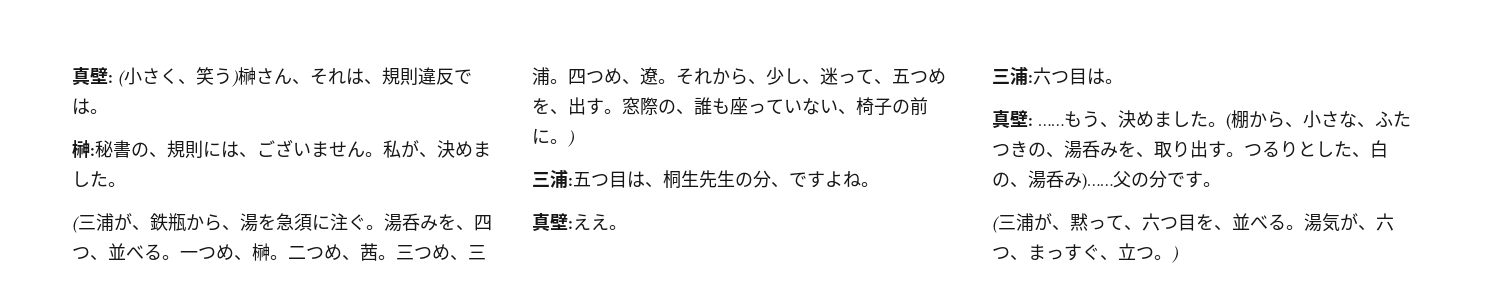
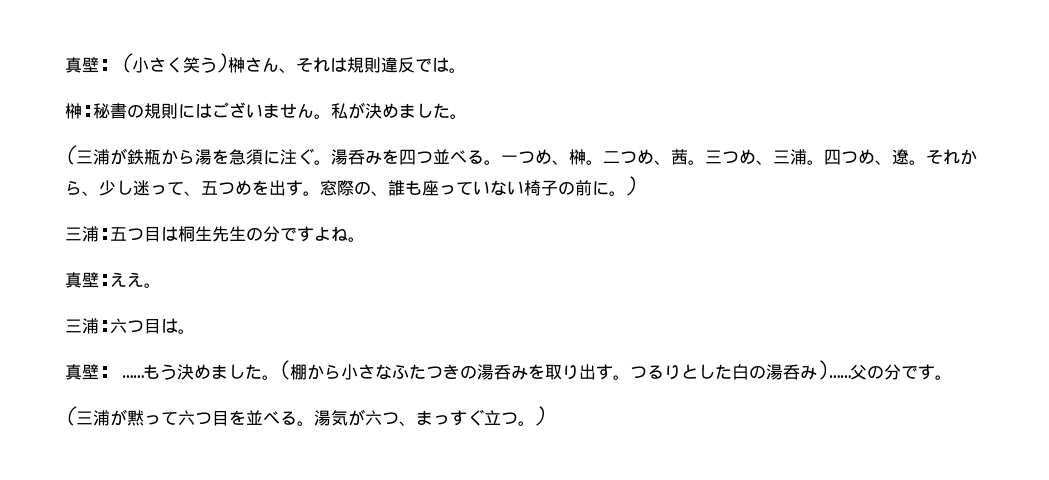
[178,79,196,85] 、 -> (183, 65) none
[364,79,382,85] 、 -> (347, 64) none
[149,152,167,158] 、 -> (144, 111) none
[239,152,257,158] 、 -> (212, 110) none
[419,152,437,158] 、 -> (365, 110) none
[132,225,150,231] 、 -> (127, 156) none
[222,225,240,231] 、 -> (195, 157) none
[456,215,492,231] [72,247,108,261] 、四つ、 -> [399,149,433,165] 四つ
[802,79,820,85] 、 -> (133, 187) none
[550,109,568,115] 、 -> (269, 187) none
[838,109,856,115] 、 -> (524, 188) none
[645,182,663,188] 、 -> (178, 233) none
[771,182,789,188] 、 -> (280, 234) none
[1100,122,1118,128] 、 -> (177, 372) none
[1285,110,1375,128] 、小さな、 -> [341,364,392,380] 小さな
[1046,140,1154,159] 、湯呑みを、 -> [477,364,545,380] 湯呑みを
[1352,140,1388,158] [992,172,1028,188] 、白の、 -> [732,364,766,380] 白の
[1052,213,1142,231] 、黙って、 -> [127,410,178,426] 黙って
[1214,225,1232,231] 、 -> (246, 417) none
[1358,225,1376,231] 、 -> (365, 417) none
[1100,255,1118,261] 、 -> (484, 417) none

